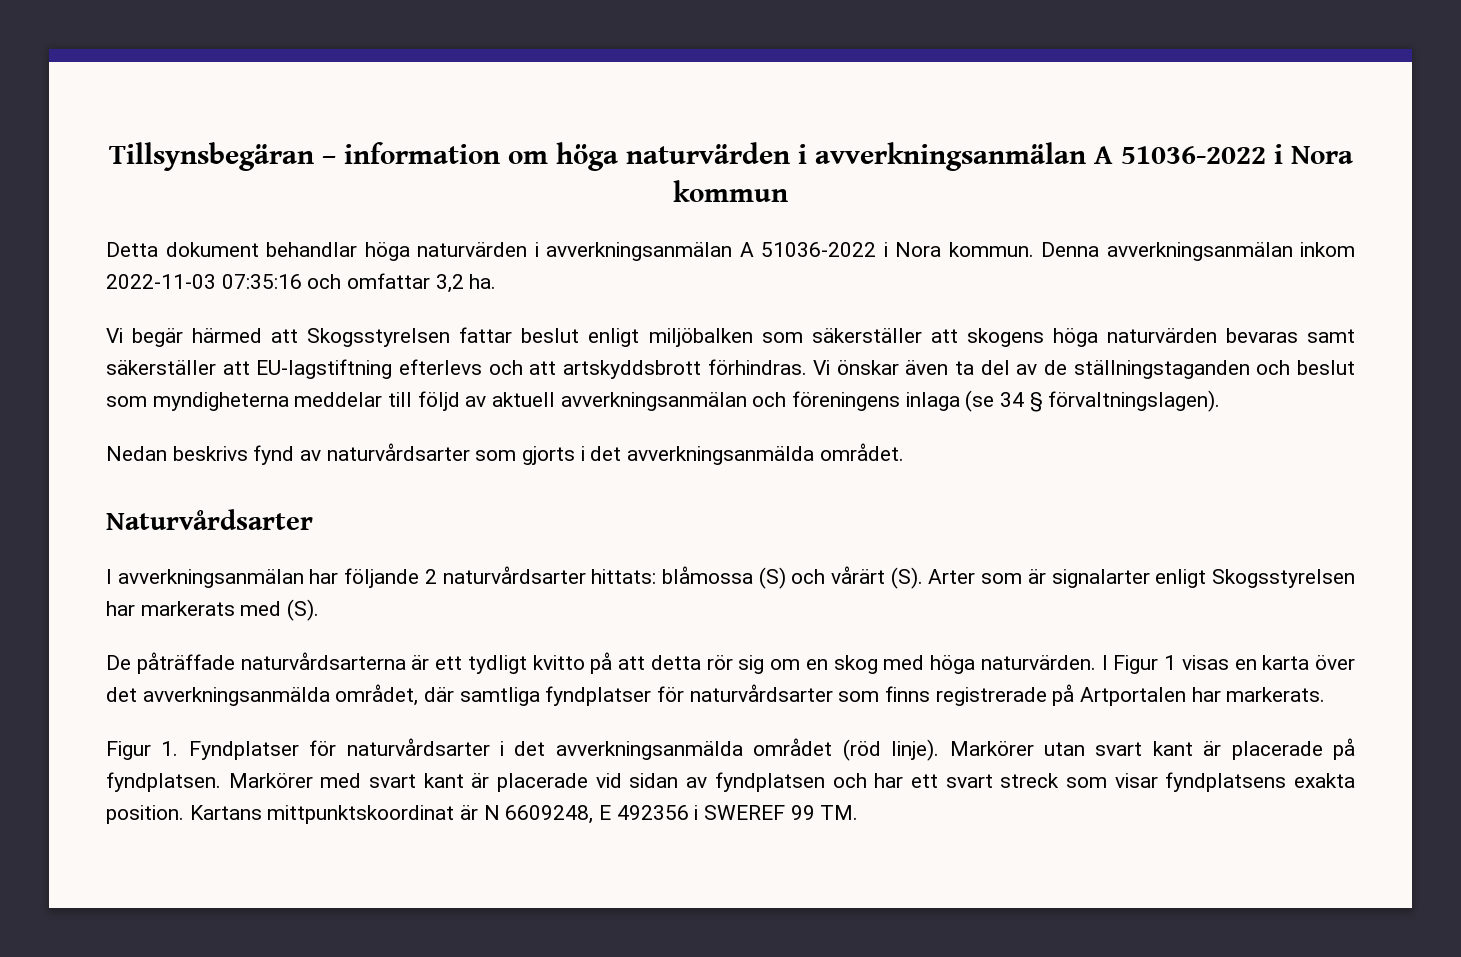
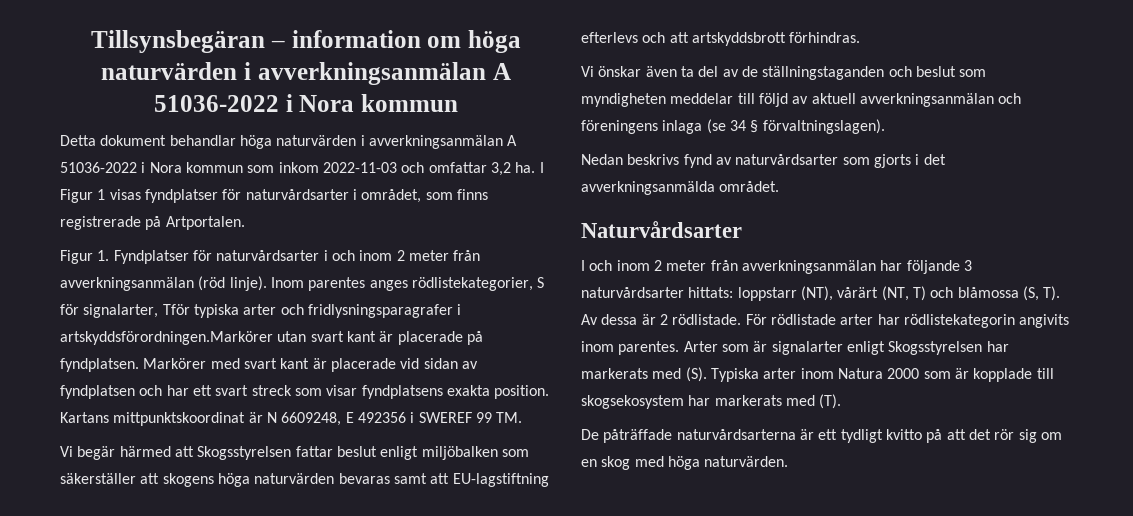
[948,242,1293,261] kommun. Denna avverkningsanmälan -> [185,162,275,173] kommun som
[221,274,302,289] 07:35:16 -> (397, 167) none
[106,327,1355,347] [106,359,1355,379] [106,390,1221,412] [106,443,904,465] [106,509,313,530] [106,566,1356,589] [106,599,320,621] [106,652,1355,674] [106,684,540,706] // Vi begär härmed att Skogsstyrelsen fattar beslut enligt miljöbalken som säkerställer att skogens höga naturvärden bevaras samt säkerställer att EU-lagstiftning efterlevs och att artskyddsbrott förhindras. Vi önskar även ta del av de ställningstaganden och beslut som myndigheterna meddelar till följd av aktuell avverkningsanmälan och föreningens inlaga (se 34 § förvaltningslagen). // Nedan beskrivs fynd av naturvårdsarter som gjorts i det avverkningsanmälda området. // Naturvårdsarter // I avverkningsanmälan har följande 2 naturvårdsarter hittats: blåmossa (S) och vårärt (S). Arter som är signalarter enligt Skogsstyrelsen har markerats med (S). // De påträffade naturvårdsarterna är ett tydligt kvitto på att detta rör sig om en skog med höga naturvärden. I Figur 1 visas en karta över det avverkningsanmälda området, där samtliga -> [539,162,544,173] [60,189,141,203] I Figur 1 visas
(833, 693) none -> [352,189,422,203] i området,
[1080,687,1326,706] Artportalen har markerats. -> [165,216,245,230] Artportalen.
[514,738,1034,761] det avverkningsanmälda området (röd linje). Markörer -> [331,250,481,261] [60,276,545,291] [60,304,462,318] [60,331,273,345] och inom 2 meter från avverkningsanmälan (röd linje). Inom parentes anges rödlistekategorier, S för signalarter, Tför typiska arter och fridlysningsparagrafer i artskyddsförordningen.Markörer
(859, 812) none -> [60,446,529,460] [60,473,549,487] [581,32,861,46] [581,66,987,80] [581,93,1022,107] [581,119,885,134] [581,154,946,168] [581,181,780,195] [581,221,742,238] [581,260,972,274] [581,286,1061,301] [581,314,1070,328] [581,341,1009,355] [581,367,1054,382] [581,394,842,409] [581,429,1062,443] [581,456,789,470] // Vi begär härmed att Skogsstyrelsen fattar beslut enligt miljöbalken som säkerställer att skogens höga naturvärden bevaras samt att EU-lagstiftning efterlevs och att artskyddsbrott förhindras. // Vi önskar även ta del av de ställningstaganden och beslut som myndigheten meddelar till följd av aktuell avverkningsanmälan och föreningens inlaga (se 34 § förvaltningslagen). // Nedan beskrivs fynd av naturvårdsarter som gjorts i det avverkningsanmälda området. // Naturvårdsarter // I och inom 2 meter från avverkningsanmälan har följande 3 naturvårdsarter hittats: loppstarr (NT), vårärt (NT, T) och blåmossa (S, T). Av dessa är 2 rödlistade. För rödlistade arter har rödlistekategorin angivits inom parentes. Arter som är signalarter enligt Skogsstyrelsen har markerats med (S). Typiska arter inom Natura 2000 som är kopplade till skogsekosystem har markerats med (T). // De påträffade naturvårdsarterna är ett tydligt kvitto på att det rör sig om en skog med höga naturvärden.

